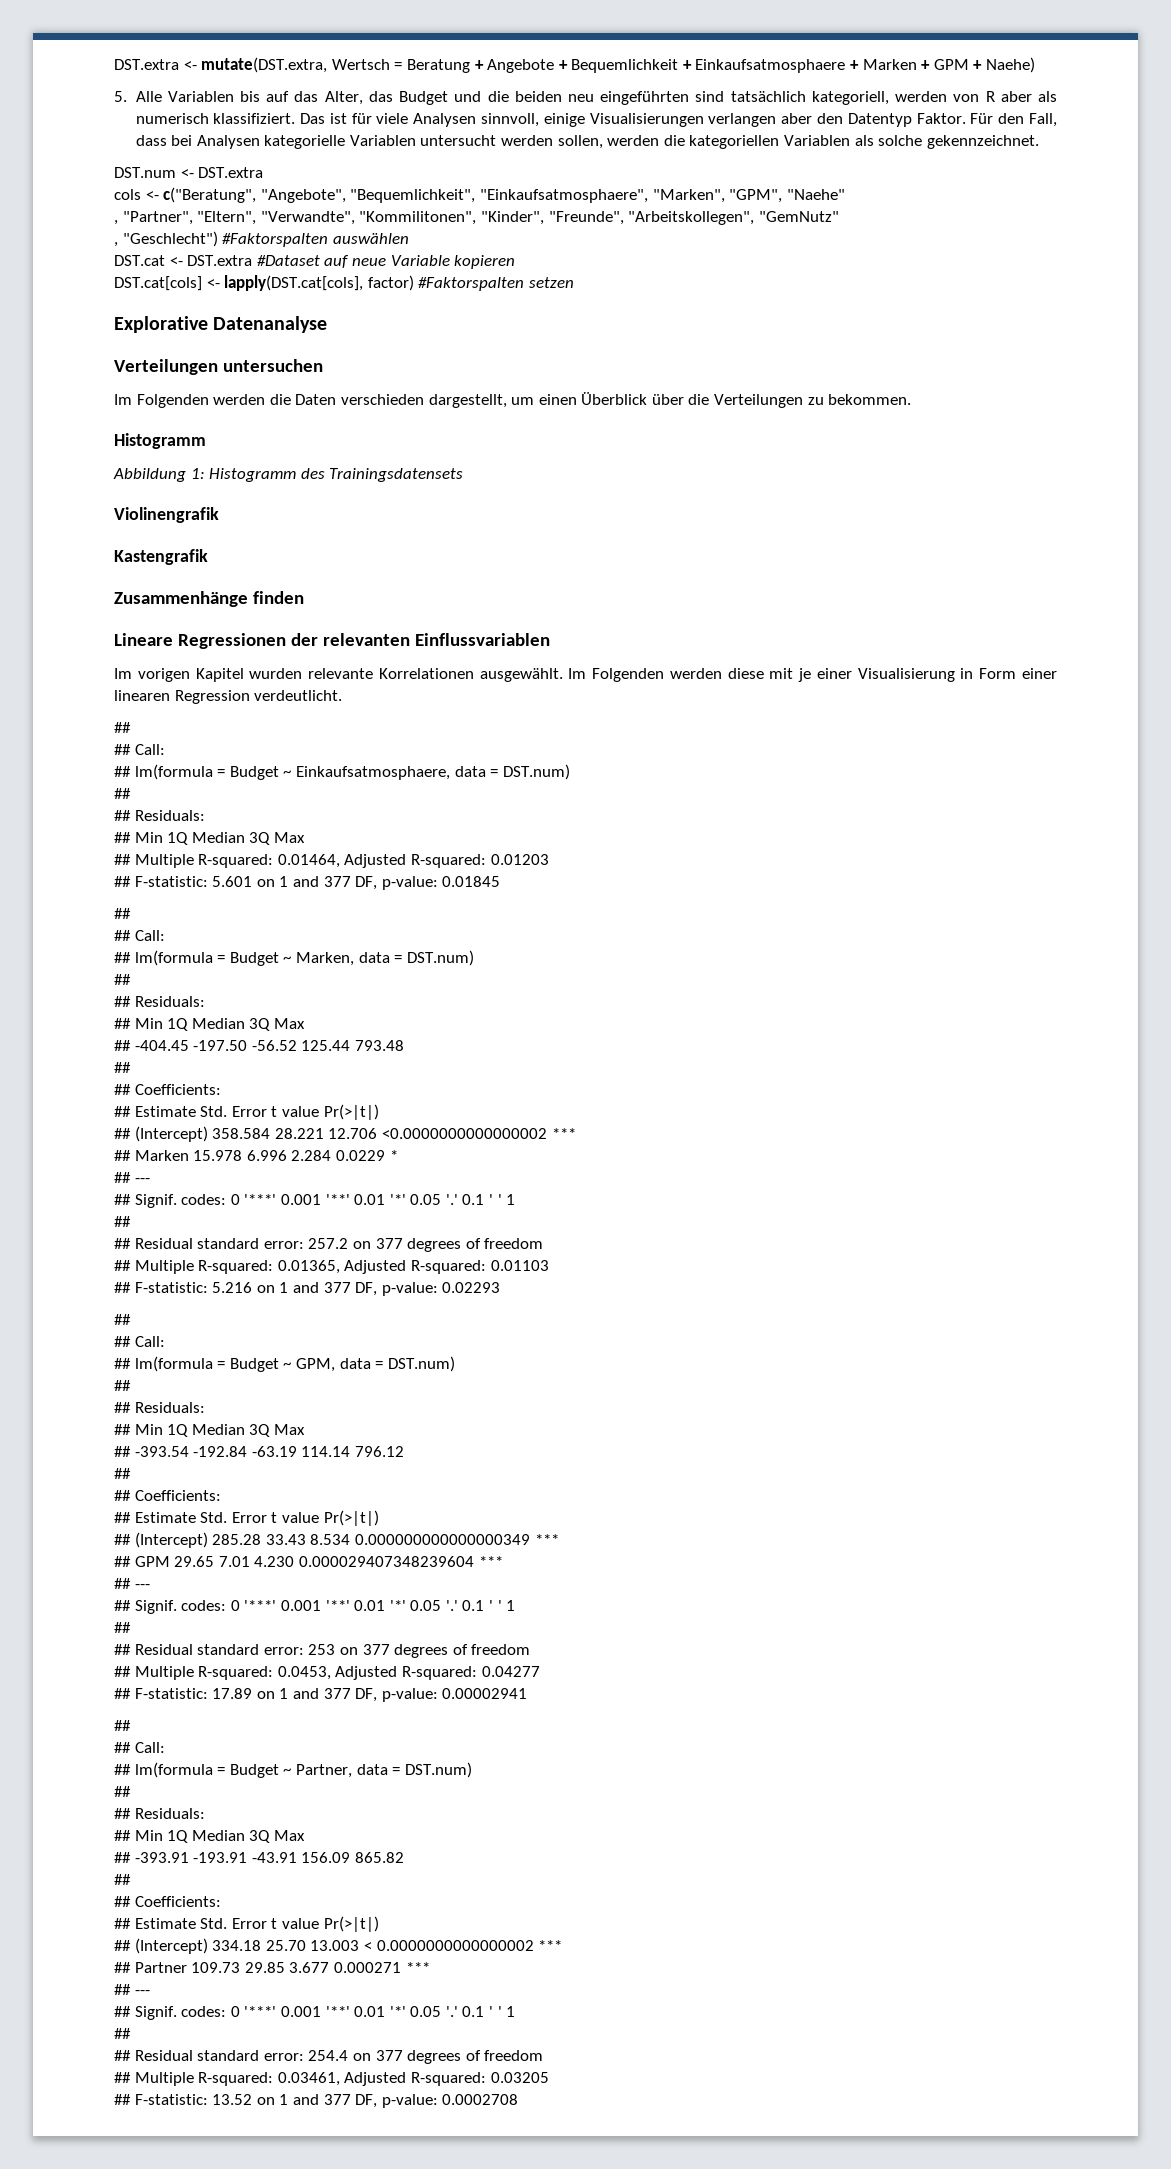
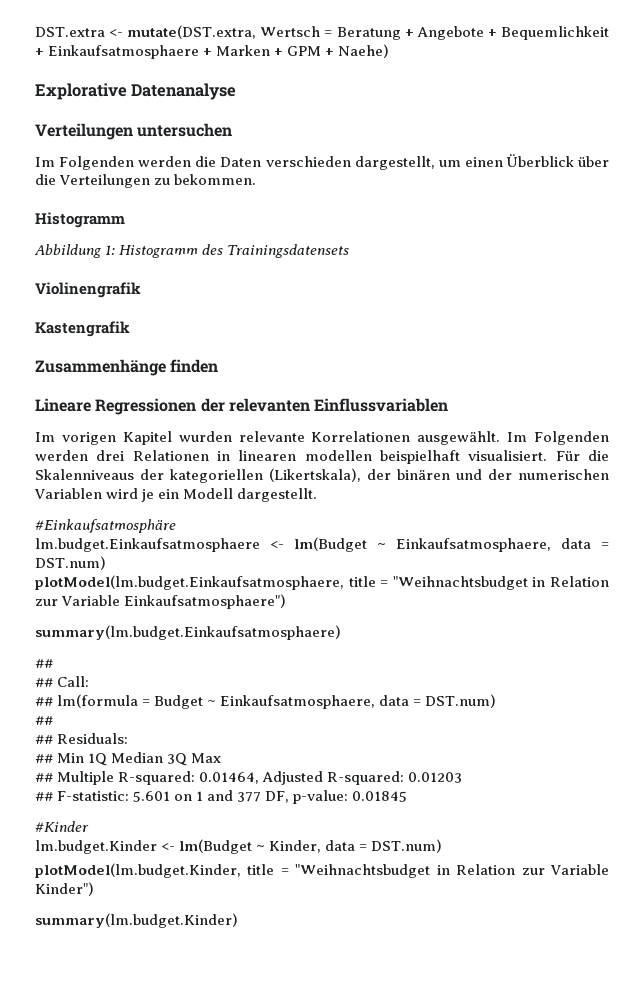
[114,91,1058,105] [135,113,1057,127] [135,135,1039,149] [114,167,264,178] [114,187,845,203] [114,211,839,225] [114,231,409,247] [114,255,516,269] [114,275,574,291] // 5. Alle Variablen bis auf das Alter, das Budget und die beiden neu eingeführten sind tatsächlich kategoriell, werden von R aber als numerisch klassifiziert. Das ist für viele Analysen sinnvoll, einige Visualisierungen verlangen aber den Datentyp Faktor. Für den Fall, dass bei Analysen kategorielle Variablen untersucht werden sollen, werden die kategoriellen Variablen als solche gekennzeichnet. // DST.num <- DST.extra // cols <- c("Beratung", "Angebote", "Bequemlichkeit", "Einkaufsatmosphaere", "Marken", "GPM", "Naehe" // , "Partner", "Eltern", "Verwandte", "Kommilitonen", "Kinder", "Freunde", "Arbeitskollegen", "GemNutz" // , "Geschlecht") #Faktorspalten auswählen // DST.cat <- DST.extra #Dataset auf neue Variable kopieren // DST.cat[cols] <- lapply(DST.cat[cols], factor) #Faktorspalten setzen -> (390, 51) none
[727,668,1057,682] [114,690,343,704] diese mit je einer Visualisierung in Form einer linearen Regression verdeutlicht. -> [96,450,610,464] [35,468,609,483] [34,488,318,502] [35,519,176,533] [35,537,609,552] [35,556,106,570] [35,575,610,590] [35,594,287,609] [35,625,341,640] drei Relationen in linearen modellen beispielhaft visualisiert. Für die Skalenniveaus der kategoriellen (Likertskala), der binären und der numerischen Variablen wird je ein Modell dargestellt. // #Einkaufsatmosphäre // lm.budget.Einkaufsatmosphaere <- lm(Budget ~ Einkaufsatmosphaere, data = DST.num) // plotModel(lm.budget.Einkaufsatmosphaere, title = "Weihnachtsbudget in Relation zur Variable Einkaufsatmosphaere") // summary(lm.budget.Einkaufsatmosphaere)
[114,908,131,919] [114,930,165,941] [114,950,474,966] [114,974,131,985] [114,996,205,1007] [114,1018,305,1031] [114,1040,404,1051] [114,1062,131,1073] [114,1084,221,1095] [114,1104,379,1120] [114,1126,576,1142] [114,1150,398,1161] [114,1172,150,1183] [114,1194,516,1208] [114,1216,131,1227] [114,1238,544,1252] [114,1260,549,1274] [114,1282,501,1296] [114,1314,131,1325] [114,1336,165,1347] [114,1356,455,1372] [114,1380,131,1391] [114,1402,205,1413] [114,1424,305,1437] [114,1446,404,1457] [114,1468,131,1479] [114,1490,221,1501] [114,1510,379,1526] [114,1532,559,1548] [114,1556,503,1567] [114,1578,150,1589] [114,1600,516,1614] [114,1622,131,1633] [114,1644,531,1658] [114,1666,540,1680] [114,1688,528,1702] [114,1720,131,1731] [114,1742,165,1753] [114,1762,472,1778] [114,1786,131,1797] [114,1808,205,1819] [114,1830,305,1843] [114,1852,404,1863] [114,1874,131,1885] [114,1896,221,1907] [114,1916,379,1932] [114,1938,563,1954] [114,1962,430,1973] [114,1984,150,1995] [114,2006,516,2020] [114,2028,131,2039] [114,2050,544,2064] [114,2072,549,2086] [114,2094,519,2108] ## // ## Call: // ## lm(formula = Budget ~ Marken, data = DST.num) // ## // ## Residuals: // ## Min 1Q Median 3Q Max // ## -404.45 -197.50 -56.52 125.44 793.48 // ## // ## Coefficients: // ## Estimate Std. Error t value Pr(>|t|) // ## (Intercept) 358.584 28.221 12.706 <0.0000000000000002 *** // ## Marken 15.978 6.996 2.284 0.0229 * // ## --- // ## Signif. codes: 0 '***' 0.001 '**' 0.01 '*' 0.05 '.' 0.1 ' ' 1 // ## // ## Residual standard error: 257.2 on 377 degrees of freedom // ## Multiple R-squared: 0.01365, Adjusted R-squared: 0.01103 // ## F-statistic: 5.216 on 1 and 377 DF, p-value: 0.02293 // ## // ## Call: // ## lm(formula = Budget ~ GPM, data = DST.num) // ## // ## Residuals: // ## Min 1Q Median 3Q Max // ## -393.54 -192.84 -63.19 114.14 796.12 // ## // ## Coefficients: // ## Estimate Std. Error t value Pr(>|t|) // ## (Intercept) 285.28 33.43 8.534 0.000000000000000349 *** // ## GPM 29.65 7.01 4.230 0.000029407348239604 *** // ## --- // ## Signif. codes: 0 '***' 0.001 '**' 0.01 '*' 0.05 '.' 0.1 ' ' 1 // ## // ## Residual standard error: 253 on 377 degrees of freedom // ## Multiple R-squared: 0.0453, Adjusted R-squared: 0.04277 // ## F-statistic: 17.89 on 1 and 377 DF, p-value: 0.00002941 // ## // ## Call: // ## lm(formula = Budget ~ Partner, data = DST.num) // ## // ## Residuals: // ## Min 1Q Median 3Q Max // ## -393.91 -193.91 -43.91 156.09 865.82 // ## // ## Coefficients: // ## Estimate Std. Error t value Pr(>|t|) // ## (Intercept) 334.18 25.70 13.003 < 0.0000000000000002 *** // ## Partner 109.73 29.85 3.677 0.000271 *** // ## --- // ## Signif. codes: 0 '***' 0.001 '**' 0.01 '*' 0.05 '.' 0.1 ' ' 1 // ## // ## Residual standard error: 254.4 on 377 degrees of freedom // ## Multiple R-squared: 0.03461, Adjusted R-squared: 0.03205 // ## F-statistic: 13.52 on 1 and 377 DF, p-value: 0.0002708 -> [35,821,89,832] [35,839,443,854] [35,863,609,878] [35,882,94,896] [35,913,238,928] #Kinder // lm.budget.Kinder <- lm(Budget ~ Kinder, data = DST.num) // plotModel(lm.budget.Kinder, title = "Weihnachtsbudget in Relation zur Variable Kinder") // summary(lm.budget.Kinder)

